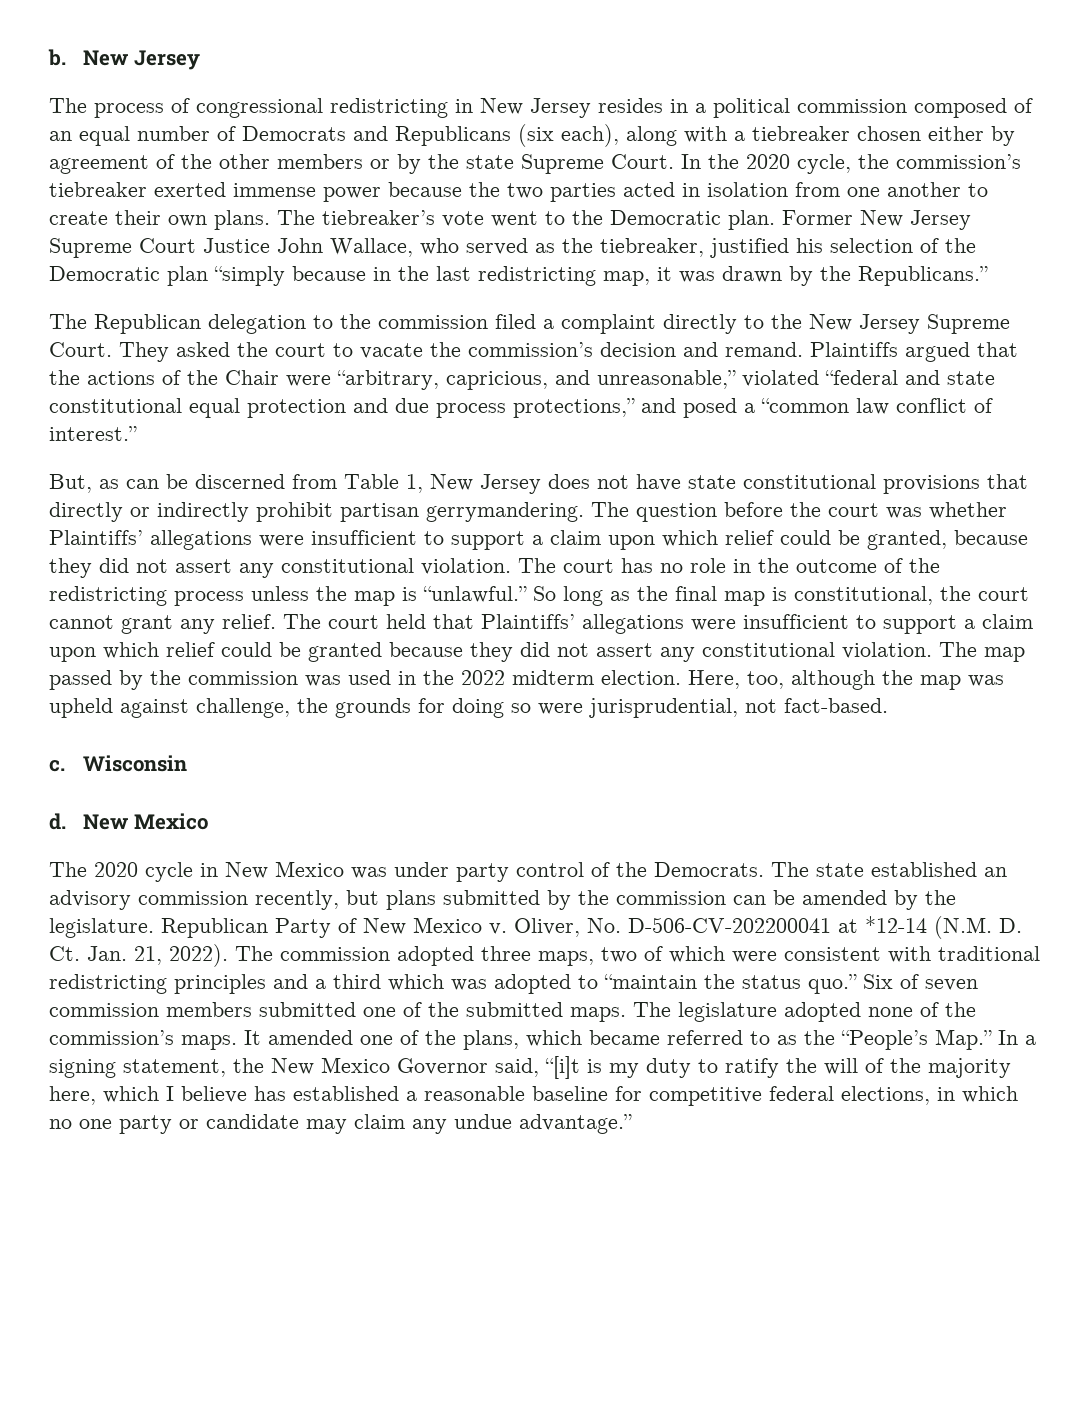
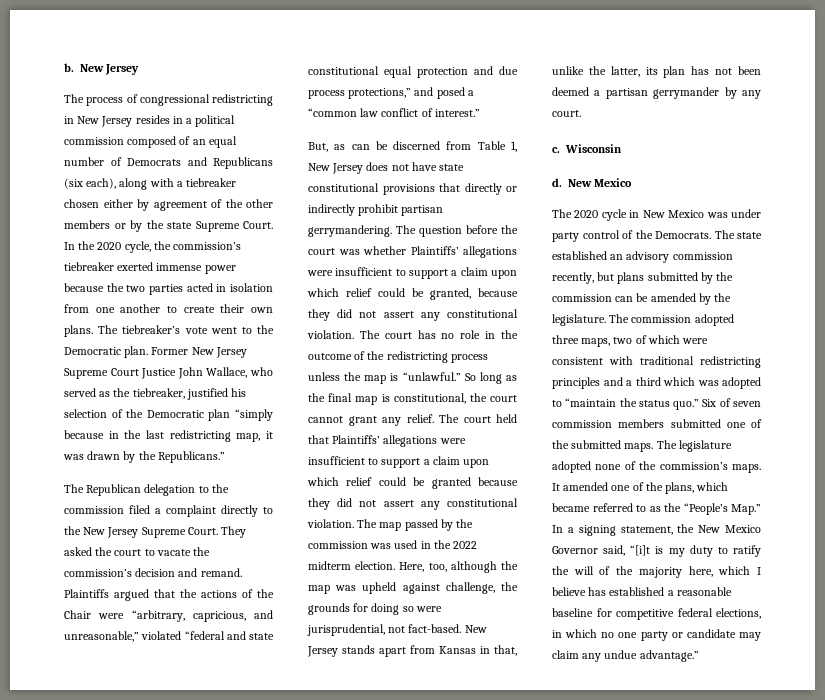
(888, 705) none -> [464,625,487,633] [307,645,517,657] [552,66,761,78] [552,87,761,99] [552,110,581,117] New Jersey stands apart from Kansas in that, unlike the latter, its plan has not been deemed a partisan gerrymander by any court.
[161,916,1022,939] [49,944,228,967] Republican Party of New Mexico v. Oliver, No. D-506-CV-202200041 at *12-14 (N.M. D. Ct. Jan. 21, 2022). -> (606, 320) none

